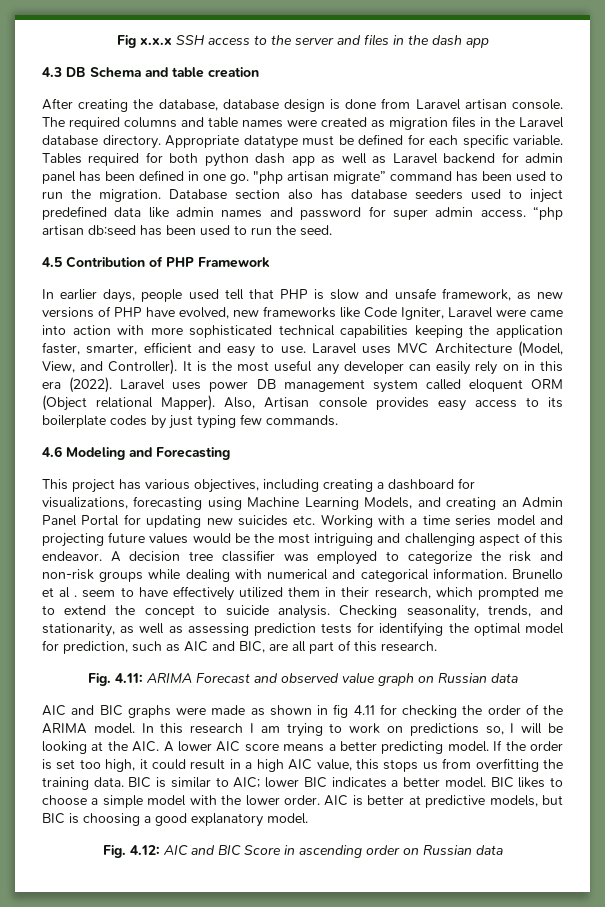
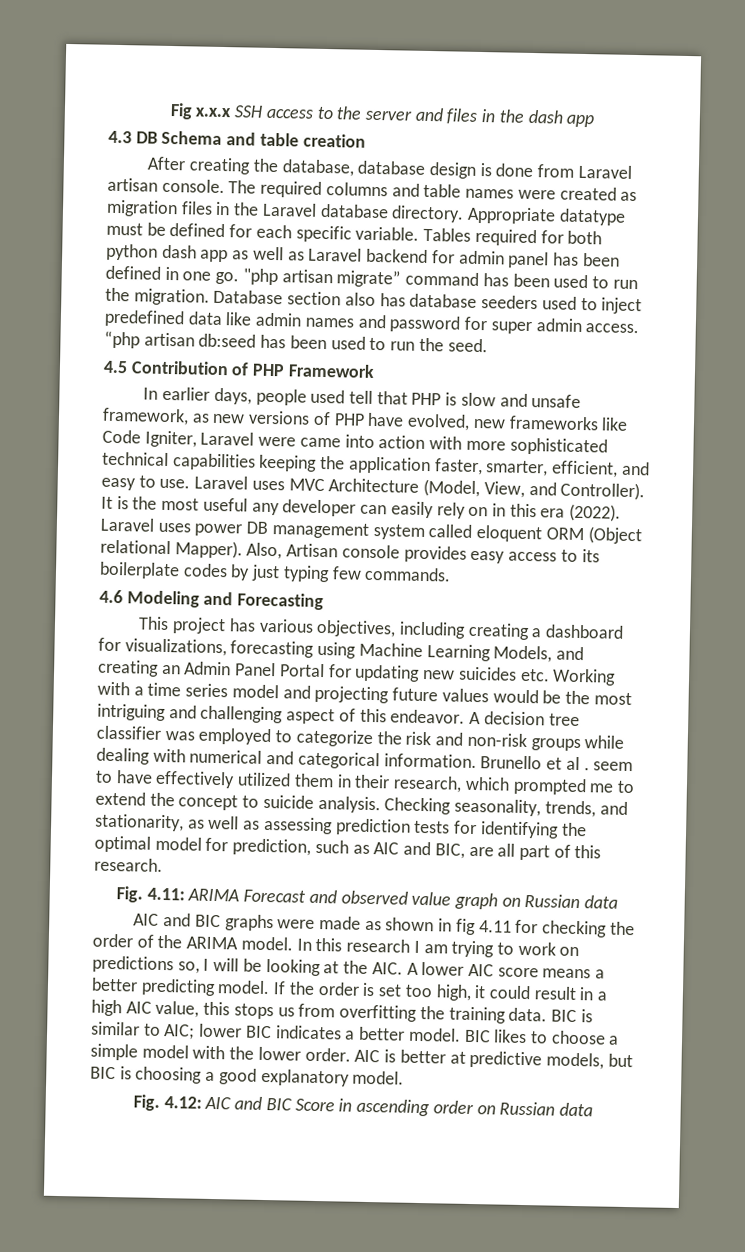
[143,342,192,353] efficient -> [551,460,619,478] efficient,

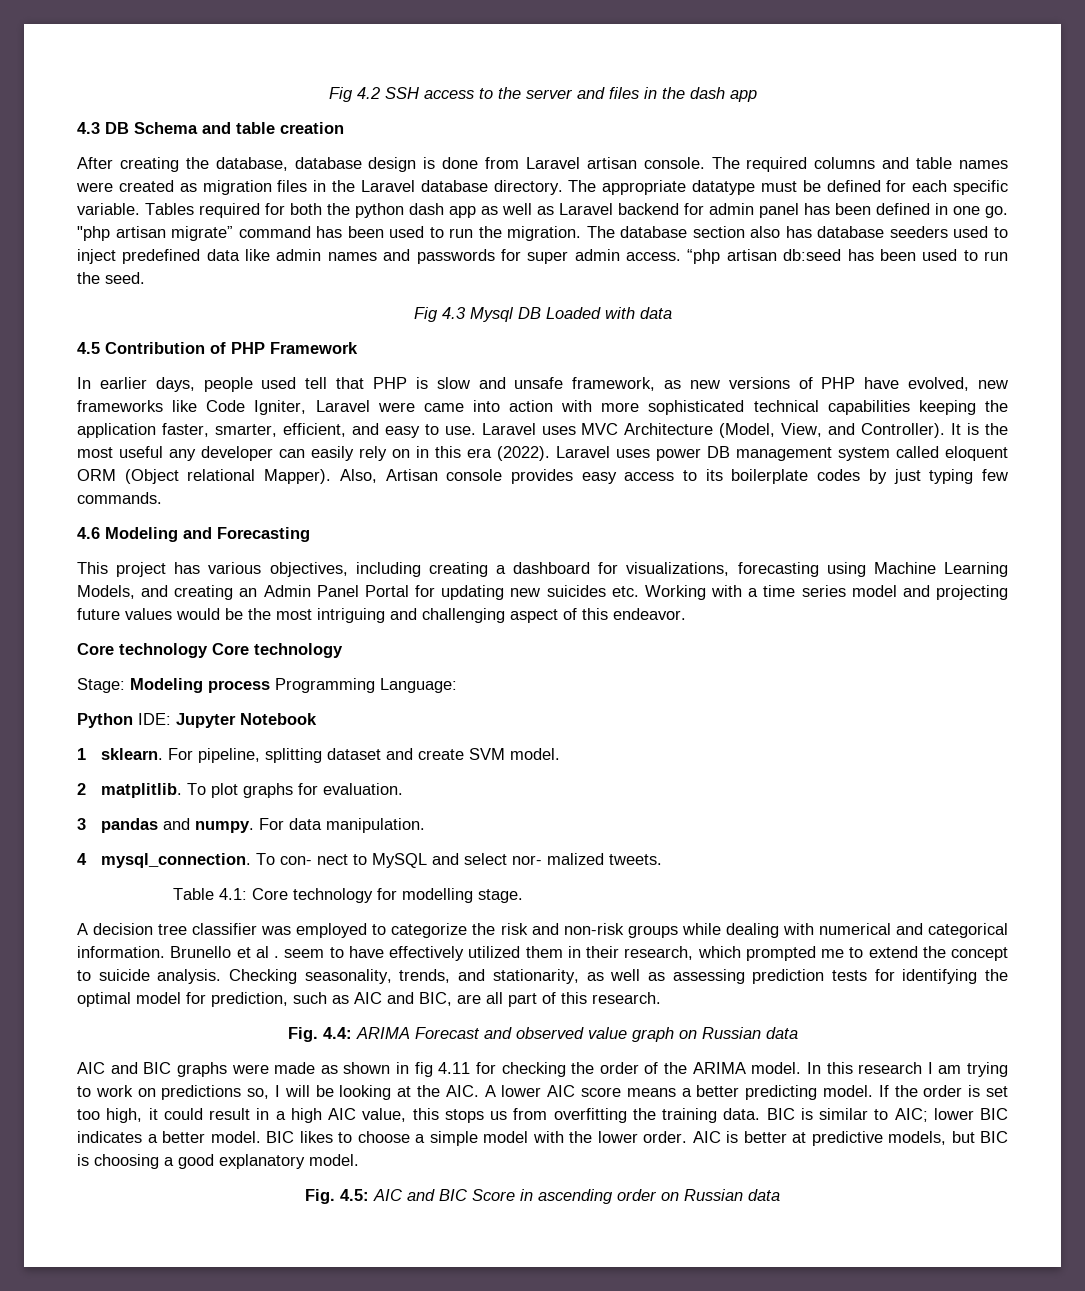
[169,102,233,120] Fig x.x.x -> [328,87,380,102] Fig 4.2
[467,206,557,225] Appropriate -> [568,180,687,195] The appropriate
(603, 237) none -> [327,203,350,215] the
[213,289,284,305] Database -> [586,226,688,238] The database
[389,315,462,333] password -> [416,249,495,264] passwords
(488, 345) none -> [413,307,672,322] // Fig 4.3 Mysql DB Loaded with data
(466, 716) none -> [77,643,343,658] [77,678,457,693] [77,713,317,728] [77,748,561,763] [77,783,404,798] [77,818,426,833] [77,853,663,868] [173,888,524,903] // Core technology Core technology // Stage: Modeling process Programming Language: // Python IDE: Jupyter Notebook // 1 sklearn. For pipeline, splitting dataset and create SVM model. // 2 matplitlib. To plot graphs for evaluation. // 3 pandas and numpy. For data manipulation. // 4 mysql_connection. To con- nect to MySQL and select nor- malized tweets. // Table 4.1: Core technology for modelling stage. //
[146,887,185,901] 4.11: -> [322,1027,352,1039] 4.4:
[163,1096,202,1109] 4.12: -> [340,1189,369,1201] 4.5:

